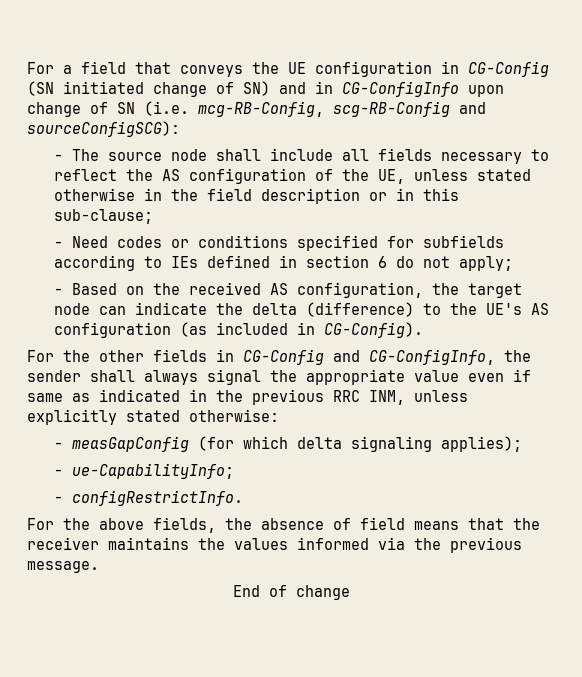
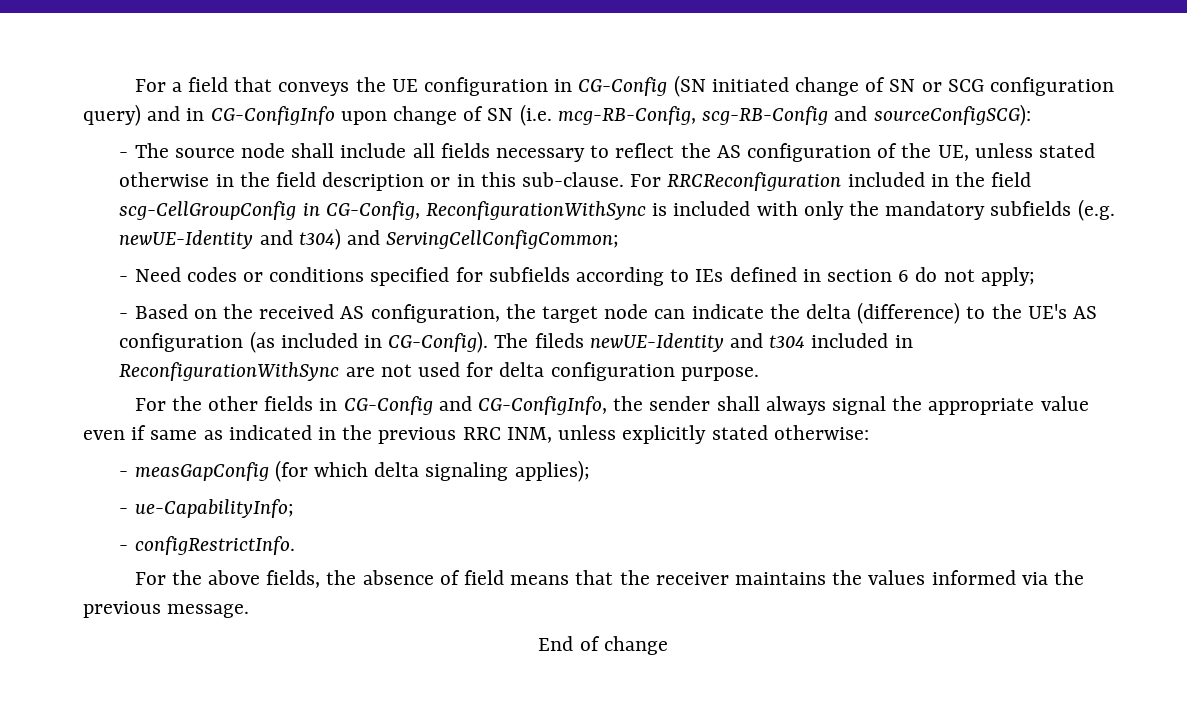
[243,81,270,96] SN) -> [889,77,1115,96] [83,104,141,126] SN or SCG configuration query)
[53,209,153,224] sub-clause; -> [522,172,1032,191] [119,199,1115,221] [119,228,620,250] sub-clause. For RRCReconfiguration included in the field scg-CellGroupConfig in CG-Config, ReconfigurationWithSync is included with only the mandatory subfields (e.g. newUE-Identity and t304) and ServingCellConfigCommon;
(423, 330) none -> [494,333,913,352] [119,362,759,381] The fileds newUE-Identity and t304 included in ReconfigurationWithSync are not used for delta configuration purpose.

